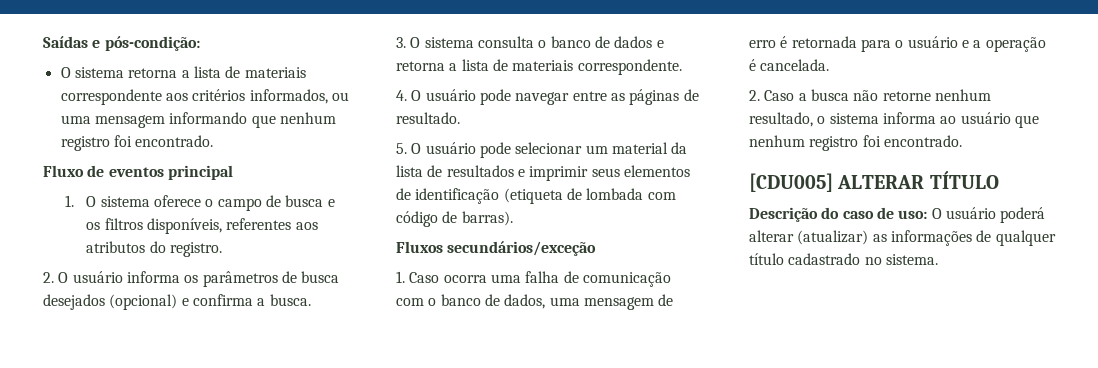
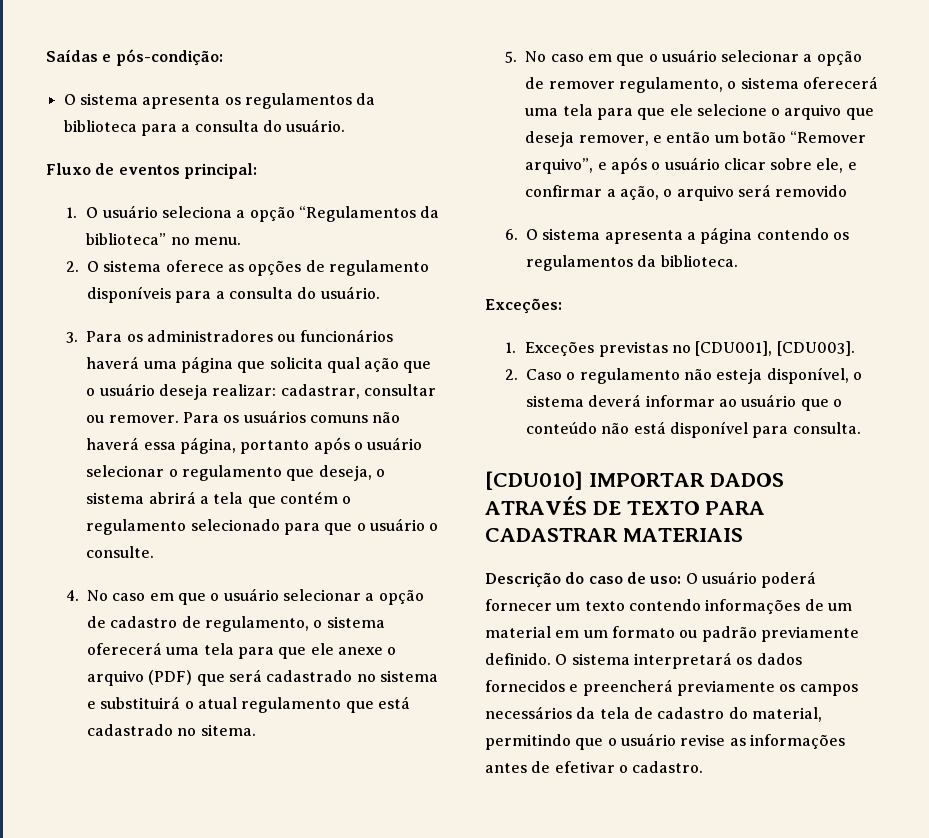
[128,66,306,78] [60,89,349,105] [60,112,336,128] [60,135,214,151] retorna a lista de materiais correspondente aos critérios informados, ou uma mensagem informando que nenhum registro foi encontrado. -> [142,93,376,109] [63,119,346,136] apresenta os regulamentos da biblioteca para a consulta do usuário.
[167,165,233,180] principal -> [183,163,257,179] principal:
[100,195,335,211] [86,218,318,234] [86,241,222,257] [43,271,340,287] [43,294,311,310] [396,36,664,48] [396,59,682,75] [396,89,699,105] [396,112,460,124] [396,142,688,158] [396,165,690,181] [396,188,676,204] [396,211,513,227] [396,241,597,256] [396,271,671,287] [396,294,674,310] [749,36,1046,52] [749,59,830,71] [749,89,991,101] [749,112,1039,128] [749,135,962,151] [749,171,999,192] sistema oferece o campo de busca e os filtros disponíveis, referentes aos atributos do registro. // 2. O usuário informa os parâmetros de busca desejados (opcional) e confirma a busca. // 3. O sistema consulta o banco de dados e retorna a lista de materiais correspondente. // 4. O usuário pode navegar entre as páginas de resultado. // 5. O usuário pode selecionar um material da lista de resultados e imprimir seus elementos de identificação (etiqueta de lombada com código de barras). // Fluxos secundários/exceção // 1. Caso ocorra uma falha de comunicação com o banco de dados, uma mensagem de erro é retornada para o usuário e a operação é cancelada. // 2. Caso a busca não retorne nenhum resultado, o sistema informa ao usuário que nenhum registro foi encontrado. // [CDU005] ALTERAR TÍTULO -> [102,205,440,222] [86,233,241,245] [66,260,430,276] [87,286,380,303] [66,329,393,343] [86,356,432,373] [86,383,436,400] [86,410,401,423] [86,437,423,454] [86,465,385,481] [86,491,352,508] [86,518,439,535] [86,546,155,558] [66,588,424,605] [87,616,385,632] [87,642,397,659] [87,669,439,686] [87,696,411,713] [87,724,256,736] [505,49,862,66] [525,76,878,93] [525,104,874,120] [525,131,867,147] [525,157,857,174] [525,184,848,201] [505,227,850,244] [526,255,738,271] [485,298,562,314] [505,341,855,357] [505,367,863,384] [526,394,843,411] [526,421,861,438] [485,471,784,490] [485,496,766,515] [485,528,743,542] usuário seleciona a opção “Regulamentos da biblioteca” no menu. // 2. O sistema oferece as opções de regulamento disponíveis para a consulta do usuário. // 3. Para os administradores ou funcionários haverá uma página que solicita qual ação que o usuário deseja realizar: cadastrar, consultar ou remover. Para os usuários comuns não haverá essa página, portanto após o usuário selecionar o regulamento que deseja, o sistema abrirá a tela que contém o regulamento selecionado para que o usuário o consulte. // 4. No caso em que o usuário selecionar a opção de cadastro de regulamento, o sistema oferecerá uma tela para que ele anexe o arquivo (PDF) que será cadastrado no sistema e substituirá o atual regulamento que está cadastrado no sitema. // 5. No caso em que o usuário selecionar a opção de remover regulamento, o sistema oferecerá uma tela para que ele selecione o arquivo que deseja remover, e então um botão “Remover arquivo”, e após o usuário clicar sobre ele, e confirmar a ação, o arquivo será removido // 6. O sistema apresenta a página contendo os regulamentos da biblioteca. // Exceções: // 1. Exceções previstas no [CDU001], [CDU003]. // 2. Caso o regulamento não esteja disponível, o sistema deverá informar ao usuário que o conteúdo não está disponível para consulta. // [CDU010] IMPORTAR DADOS ATRAVÉS DE TEXTO PARA CADASTRAR MATERIAIS
[749,230,1056,246] [749,253,938,265] alterar (atualizar) as informações de qualquer título cadastrado no sistema. -> [485,599,852,614] [485,626,859,642] [485,652,802,669] [485,679,858,696] [485,706,822,722] [485,733,845,750] [485,761,704,773] fornecer um texto contendo informações de um material em um formato ou padrão previamente definido. O sistema interpretará os dados fornecidos e preencherá previamente os campos necessários da tela de cadastro do material, permitindo que o usuário revise as informações antes de efetivar o cadastro.

